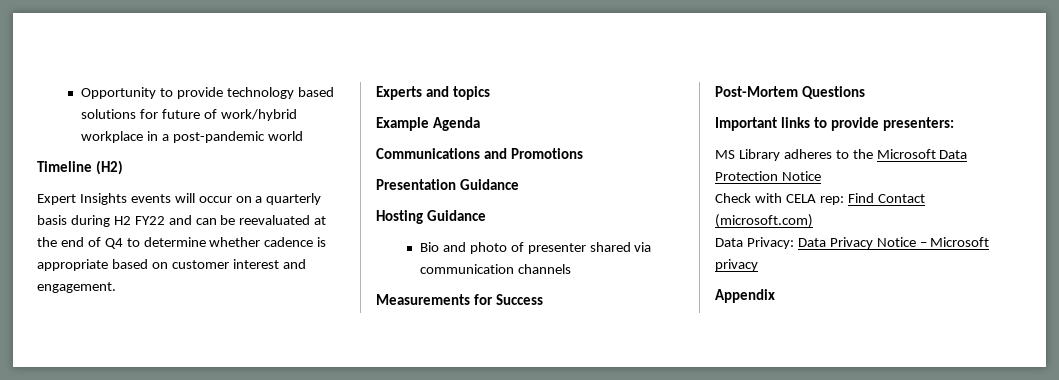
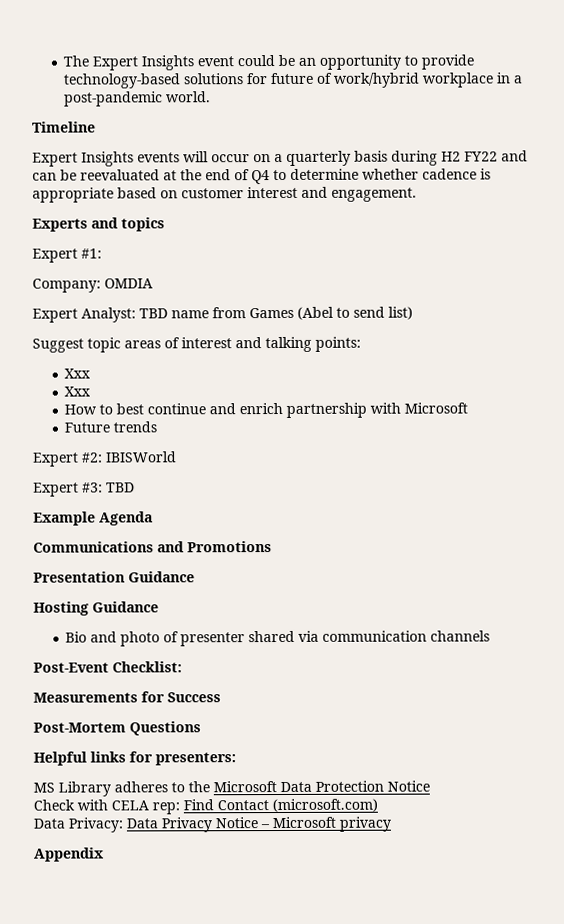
[80,87,334,99] Opportunity to provide technology based -> [63,54,475,71] [63,73,182,89] The Expert Insights event could be an opportunity to provide technology-based
[267,131,303,141] world -> [166,91,212,103] world.
[95,160,123,175] (H2) -> (96, 127) none
(490, 93) none -> [32,248,102,263] [32,278,153,293] [32,306,413,323] [32,336,361,353] [64,368,92,379] [64,386,92,397] [64,402,469,418] [64,421,158,433] [32,451,177,467] [33,482,135,497] // Expert #1: // Company: OMDIA // Expert Analyst: TBD name from Games (Abel to send list) // Suggest topic areas of interest and talking points: // Xxx // Xxx // How to best continue and enrich partnership with Microsoft // Future trends // Expert #2: IBISWorld // Expert #3: TBD
(571, 269) none -> [33,661,182,673] // Post-Event Checklist:
[715,117,879,131] Important links to provide -> [33,751,153,766] Helpful links for

